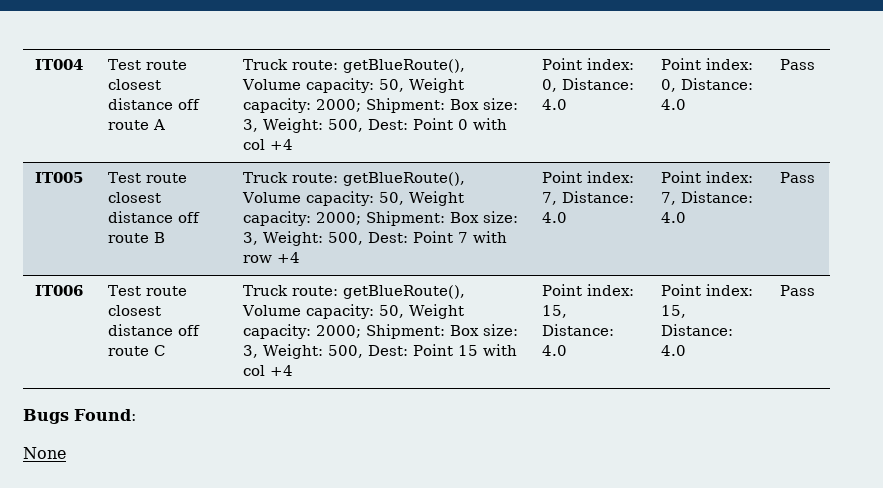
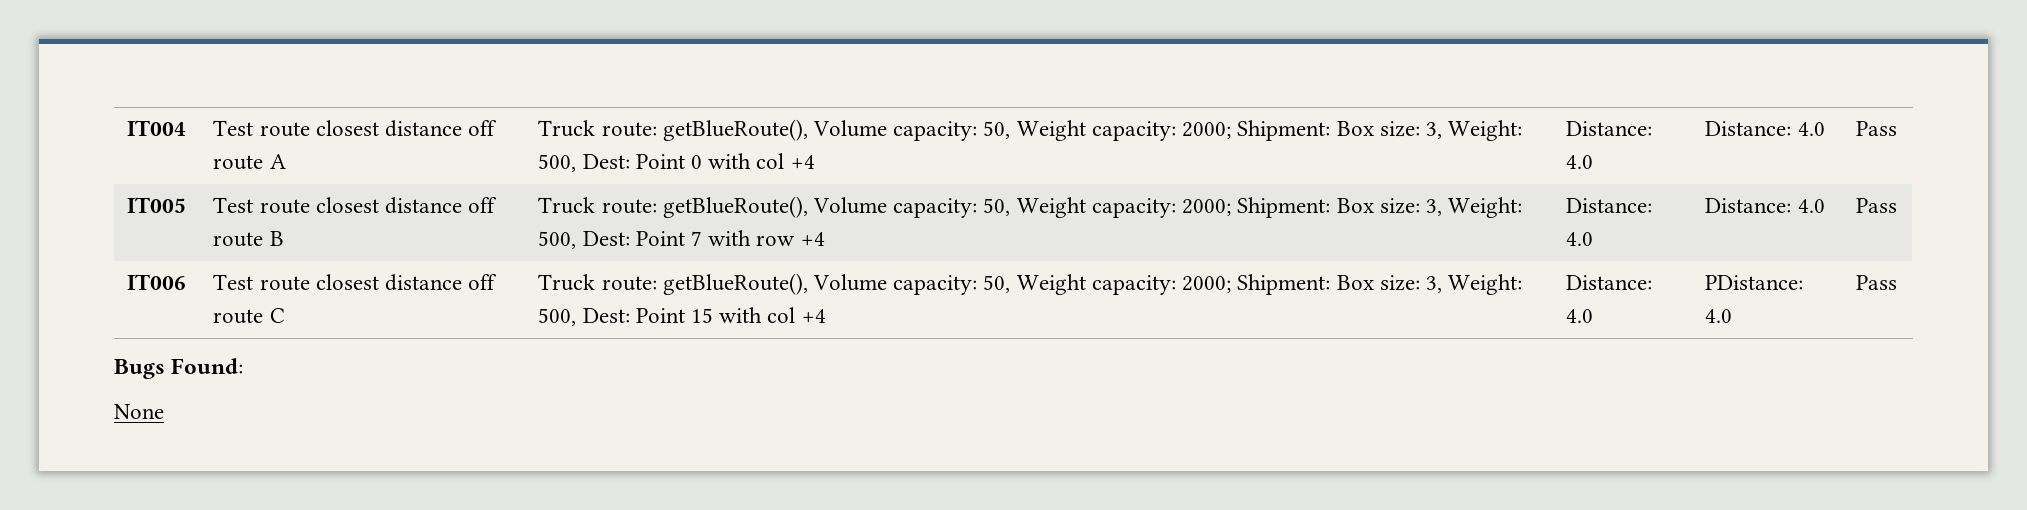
[542,58,635,70] [542,78,635,92] [542,99,568,110] [661,58,754,70] [661,79,677,92] Point index: 0, Distance: 4.0 | Point index: 0, -> [1566,121,1653,136] [1566,155,1594,169] Distance: 4.0 |
[542,171,635,183] [542,191,635,205] [542,212,568,223] [661,171,754,183] [661,192,677,205] Point index: 7, Distance: 4.0 | Point index: 7, -> [1566,198,1653,213] [1566,232,1594,246] Distance: 4.0 |
[542,284,635,296] [542,305,568,318] [542,324,615,336] [542,345,568,356] [661,284,754,296] [661,305,687,318] [661,324,734,336] Point index: 15, Distance: 4.0 | Point index: 15, Distance: -> [1566,275,1653,290] [1566,309,1594,323] [1705,275,1804,290] Distance: 4.0 | PDistance:

